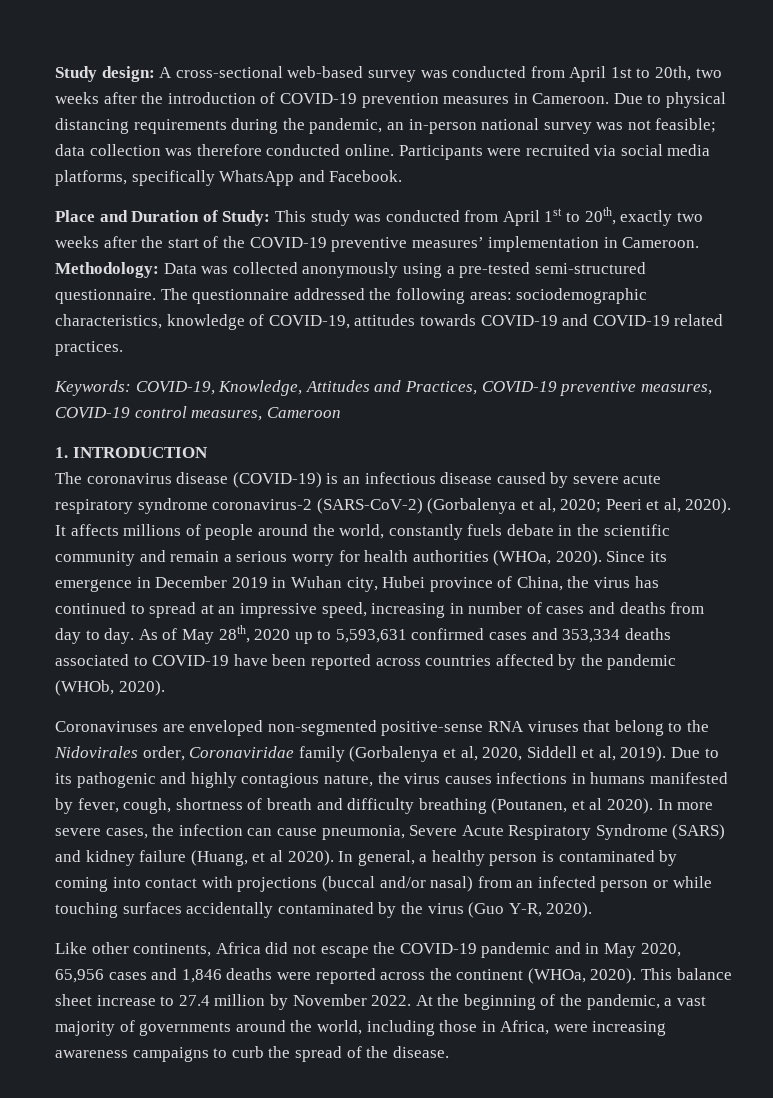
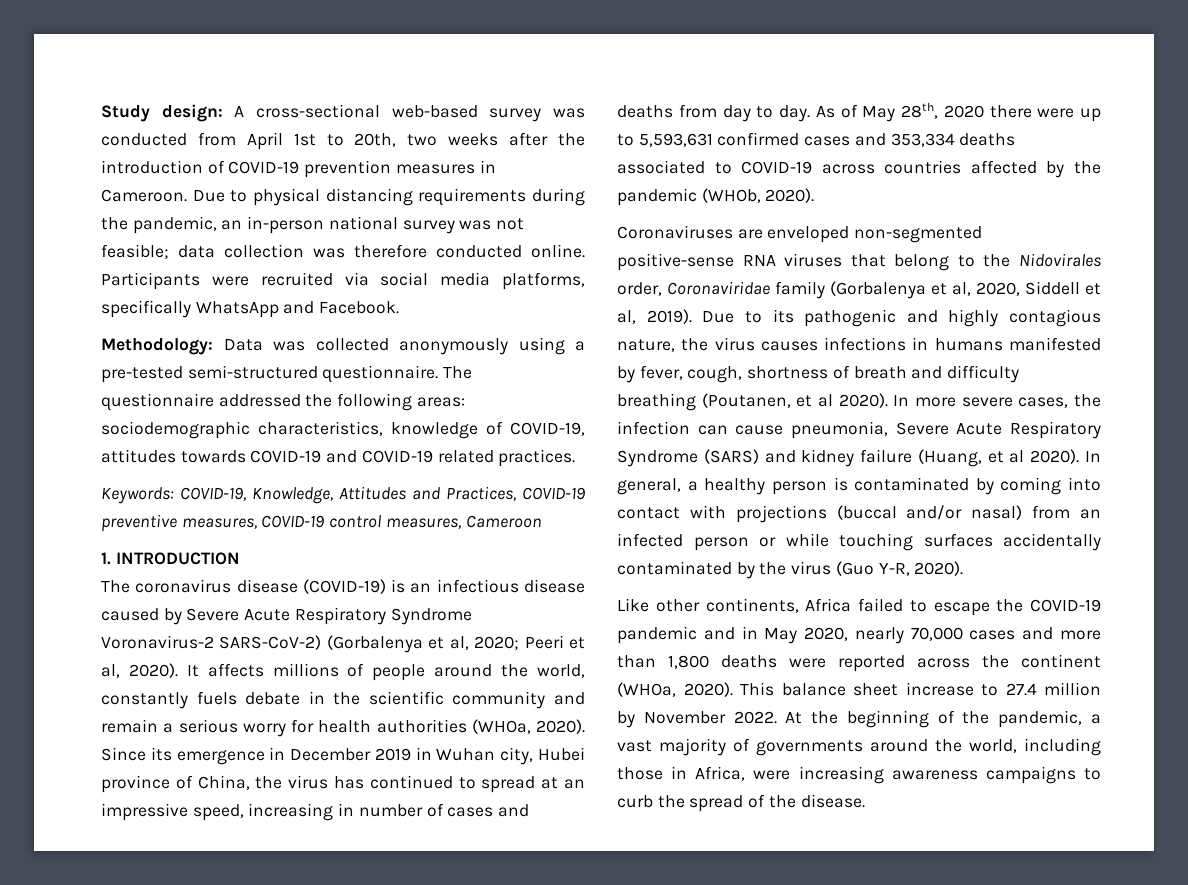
[55,207,703,226] [55,236,700,252] Place and Duration of Study: This study was conducted from April 1st to 20th, exactly two weeks after the start of the COVID-19 preventive measures’ implementation in Cameroon. -> (400, 307) none
[572,474,662,484] [55,498,423,514] severe acute respiratory syndrome coronavirus-2 (SARS-CoV-2) -> [186,607,472,625] [101,635,322,650] Severe Acute Respiratory Syndrome Voronavirus-2 SARS-CoV-2)
(291, 634) none -> [989,105,1075,118] there were
[233,654,371,670] have been reported -> (813, 167) none
[265,942,316,954] did not -> [858,598,927,612] failed to
[55,968,222,983] 65,956 cases and 1,846 -> [854,627,1101,644] [617,655,709,669] nearly 70,000 cases and more than 1,800

